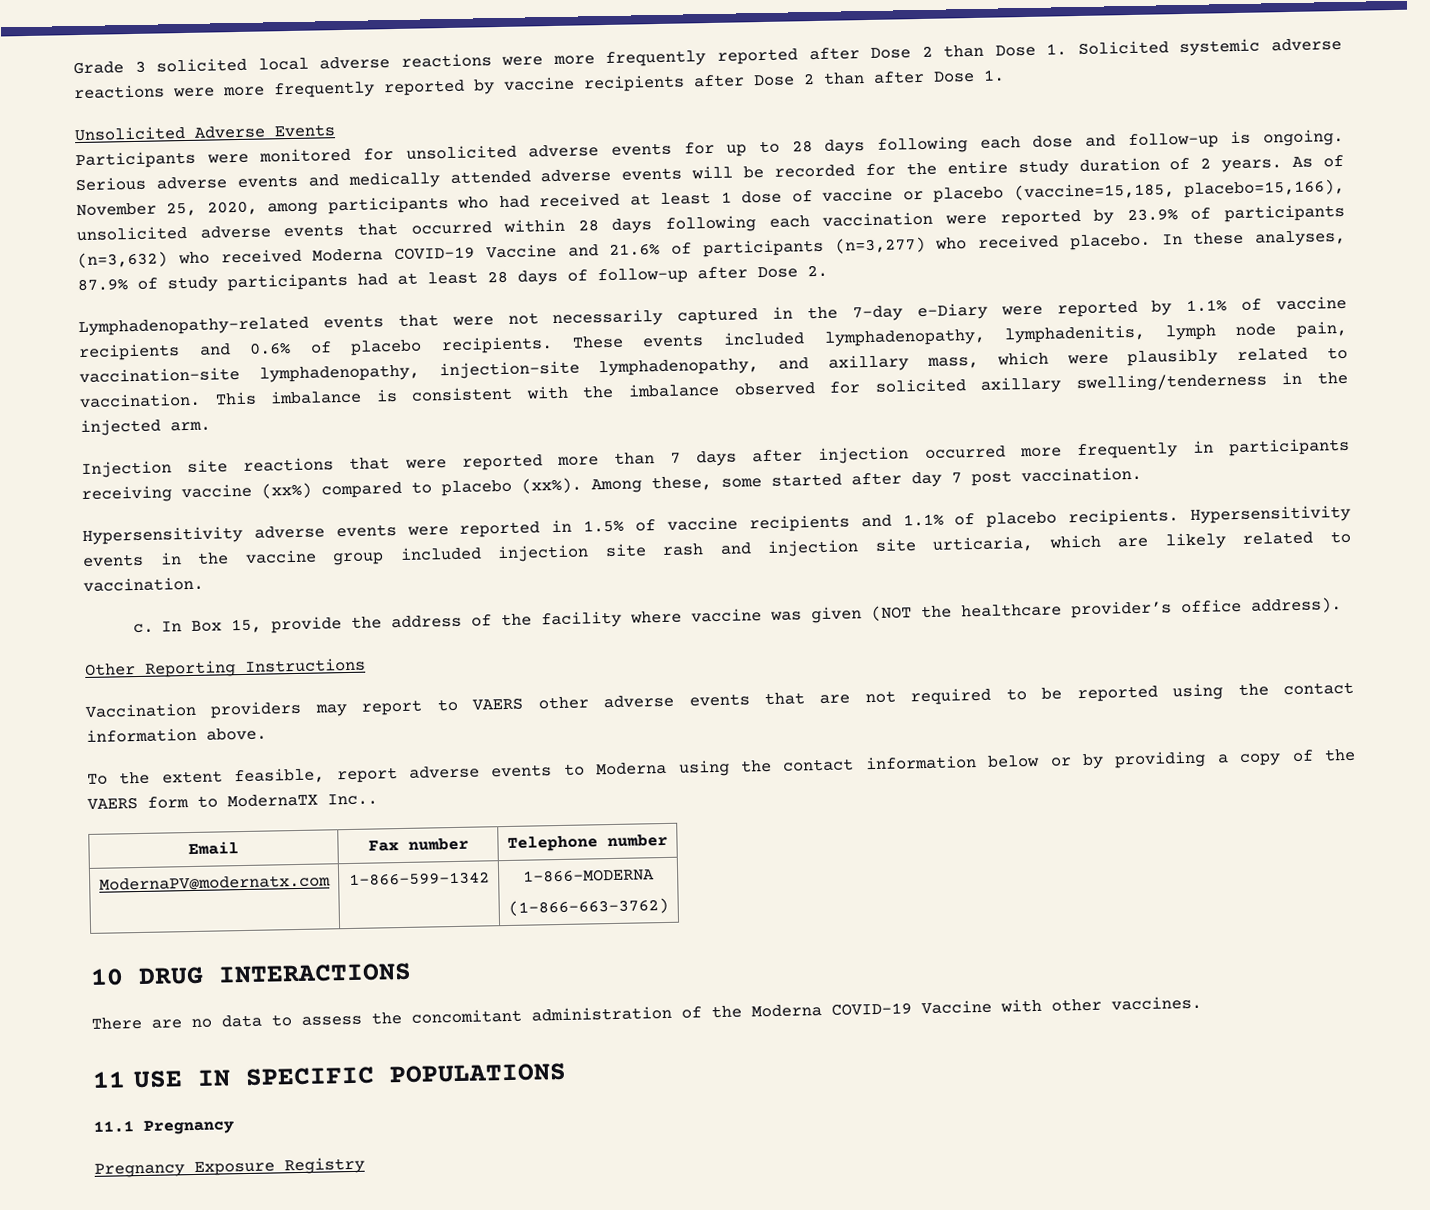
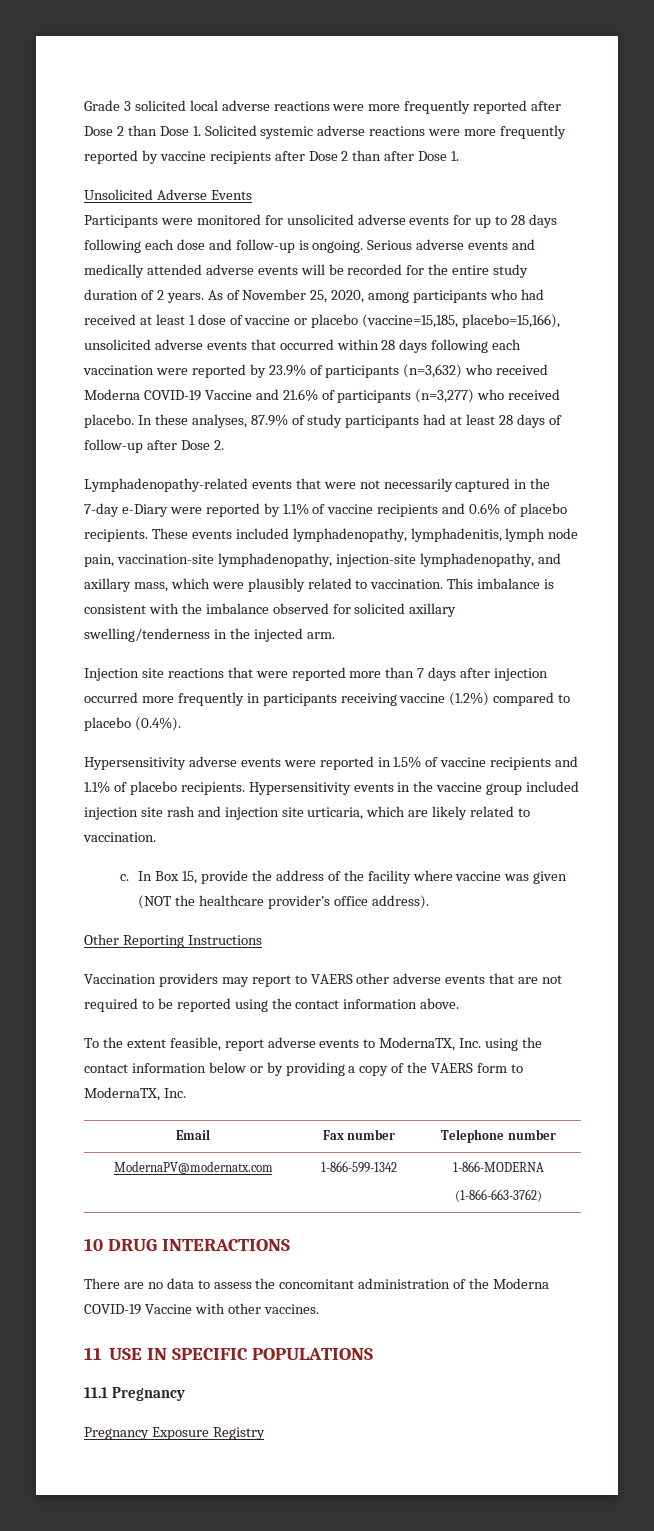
[261,482,312,499] (xx%) -> [449,692,490,706] (1.2%)
[521,466,1142,494] (xx%). Among these, some started after day 7 post vaccination. -> [134,717,181,731] (0.4%).
[595,761,668,776] Moderna -> [379,1037,482,1051] ModernaTX, Inc.
[227,793,378,808] ModernaTX Inc.. -> [84,1087,186,1101] ModernaTX, Inc.

